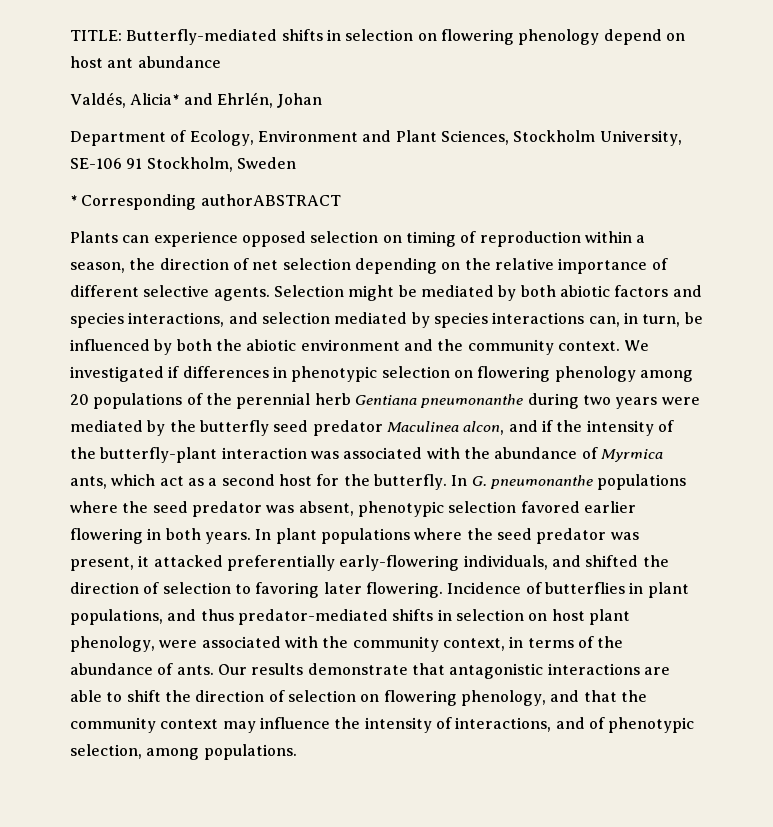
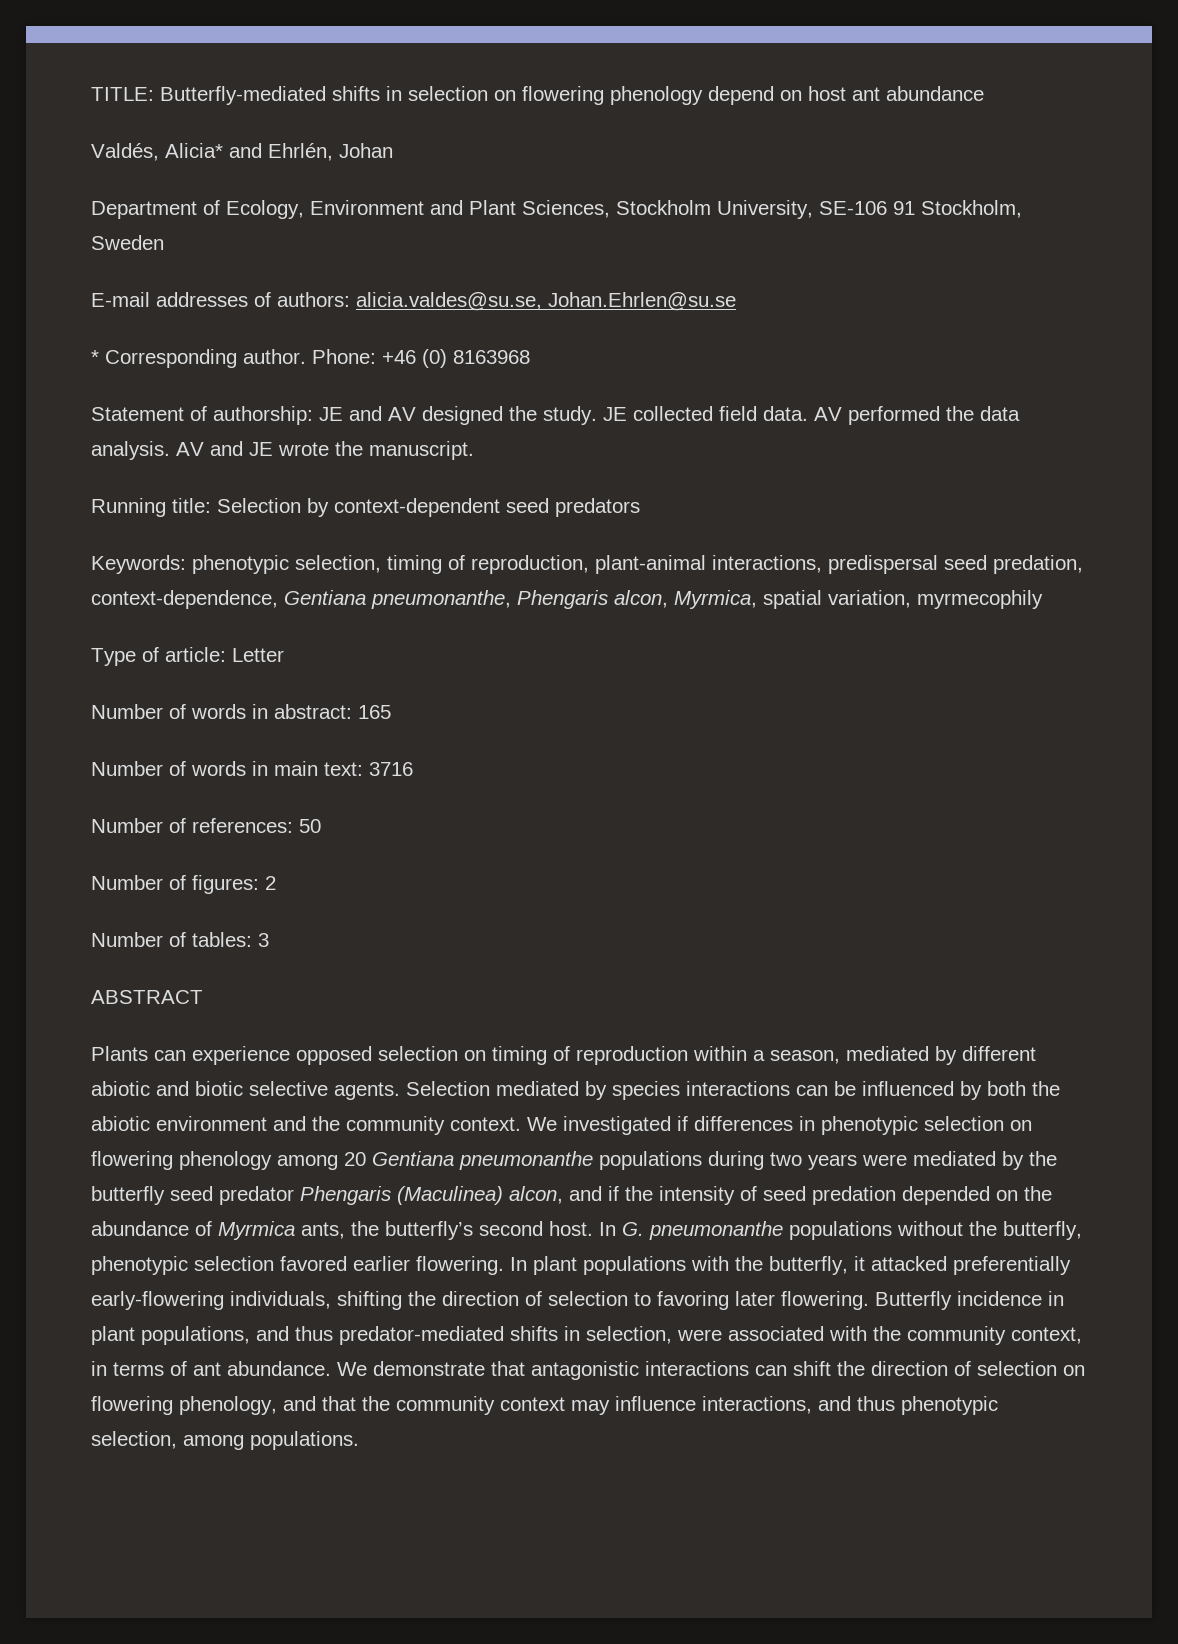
[70,194,341,210] * Corresponding authorABSTRACT -> [91,292,736,311] [91,349,530,368] [91,406,1020,425] [91,441,474,460] [91,498,640,517] [91,555,1083,574] [91,590,1043,609] [91,647,284,666] [91,704,391,719] [91,761,413,776] [91,818,321,833] [91,875,276,894] [91,932,269,947] [91,990,203,1004] E-mail addresses of authors: alicia.valdes@su.se, Johan.Ehrlen@su.se // * Corresponding author. Phone: +46 (0) 8163968 // Statement of authorship: JE and AV designed the study. JE collected field data. AV performed the data analysis. AV and JE wrote the manuscript. // Running title: Selection by context-dependent seed predators // Keywords: phenotypic selection, timing of reproduction, plant-animal interactions, predispersal seed predation, context-dependence, Gentiana pneumonanthe, Phengaris alcon, Myrmica, spatial variation, myrmecophily // Type of article: Letter // Number of words in abstract: 165 // Number of words in main text: 3716 // Number of references: 50 // Number of figures: 2 // Number of tables: 3 // ABSTRACT
[129,258,668,274] [70,285,702,301] [70,312,330,328] the direction of net selection depending on the relative importance of different selective agents. Selection might be mediated by both abiotic factors and species interactions, and selection -> [846,1046,1036,1065] [91,1081,490,1100] mediated by different abiotic and biotic selective agents. Selection
[588,312,681,327] can, in turn, -> [796,1085,828,1096] can
[93,393,351,409] populations of the perennial herb -> (366, 1159) none
(524, 401) none -> [599,1151,702,1170] populations
[386,421,459,432] Maculinea -> [300,1186,503,1205] Phengaris (Maculinea)
[70,447,460,463] the butterfly-plant interaction was associated with -> [763,1186,1018,1205] seed predation depended on
[111,474,687,490] [70,501,636,517] [70,528,639,544] [70,557,134,571] which act as a second host for the butterfly. In G. pneumonanthe populations where the seed predator was absent, phenotypic selection favored earlier flowering in both years. In plant populations where the seed predator was present, -> [351,1221,1082,1240] [91,1256,848,1275] the butterfly’s second host. In G. pneumonanthe populations without the butterfly, phenotypic selection favored earlier flowering. In plant populations with the butterfly,
[551,555,639,567] and shifted -> [337,1291,402,1310] shifting
[447,582,625,594] Incidence of butterflies -> [875,1291,1042,1310] Butterfly incidence
[455,609,630,625] [70,636,155,652] selection on host plant phenology, -> [586,1326,672,1344] selection,
[597,636,624,648] [70,663,304,675] the abundance of ants. Our results -> [193,1361,367,1376] ant abundance. We
[643,667,670,675] [70,690,123,702] are able to -> [755,1365,787,1376] can
[334,717,605,733] the intensity of interactions, and of -> [702,1396,895,1414] interactions, and thus

